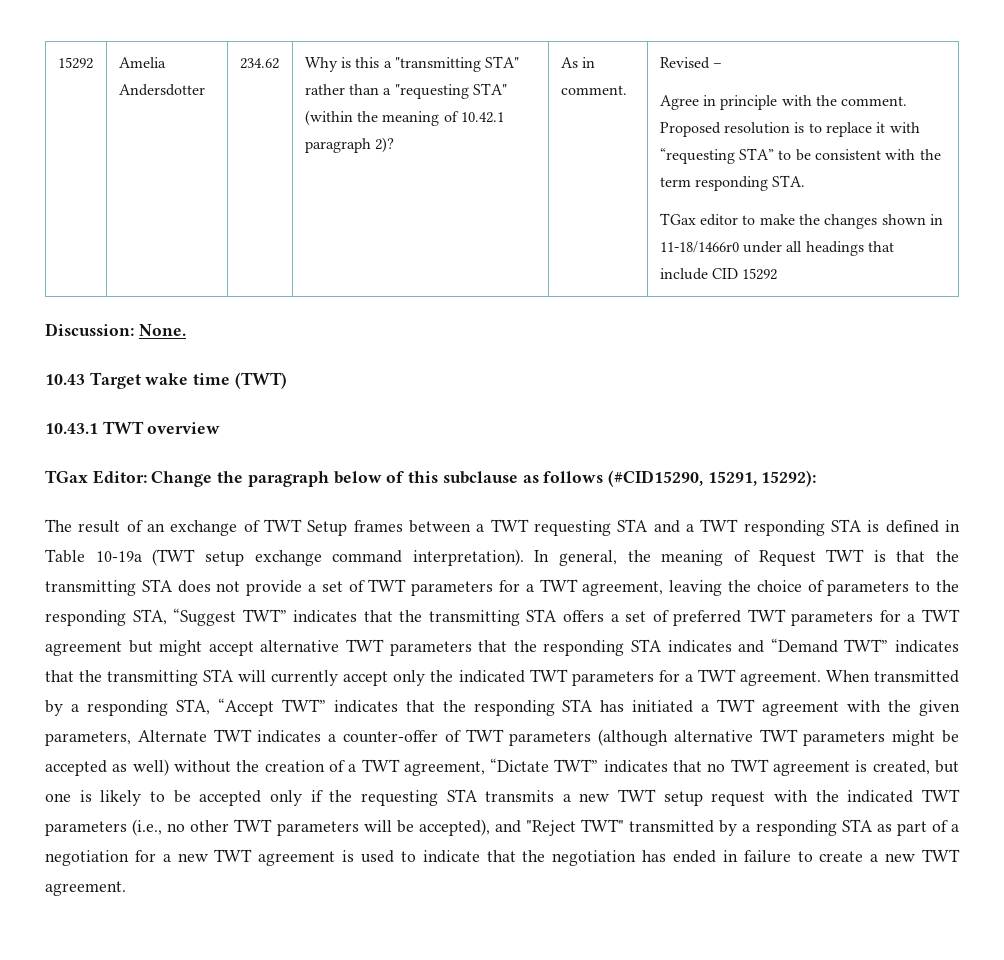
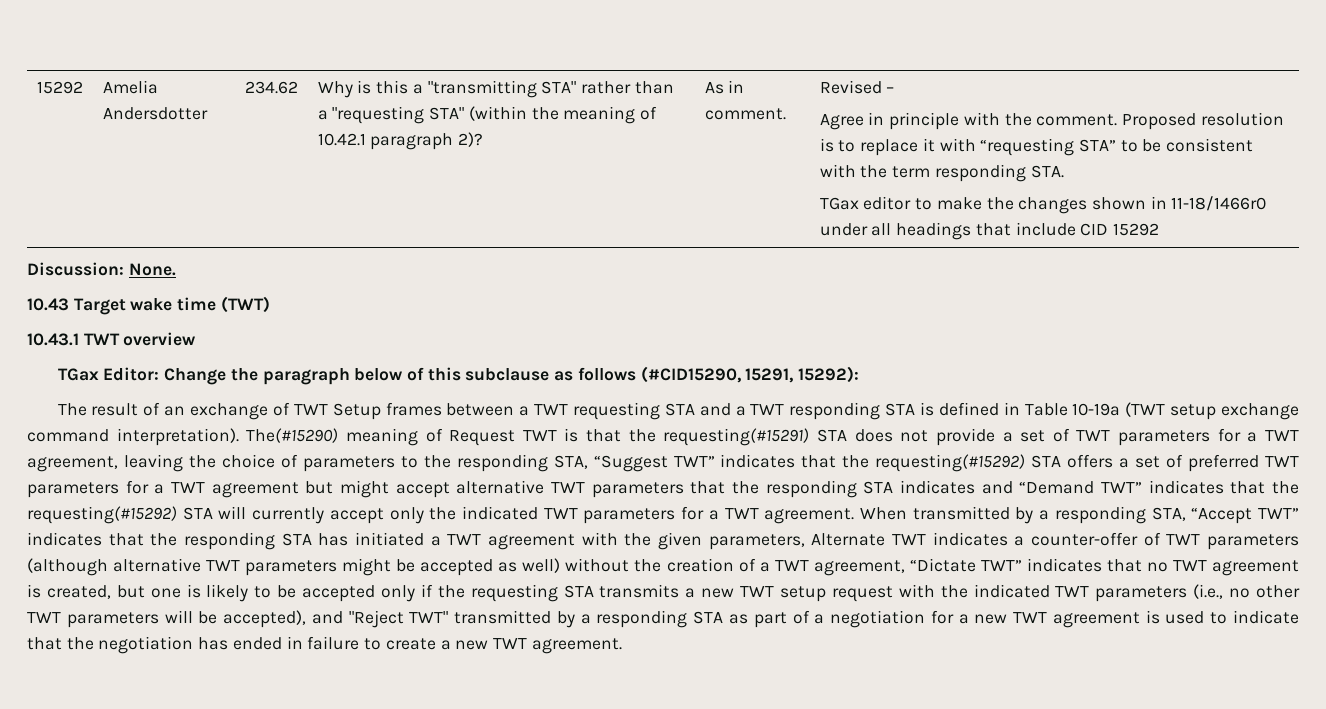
[534,550,651,566] In general, the -> [246,428,339,443] The(#15290)
[45,580,136,596] transmitting -> [663,428,810,446] requesting(#15291)
[428,610,520,626] transmitting -> [875,454,1026,472] requesting(#15292)
[107,670,199,686] transmitting -> [27,506,177,524] requesting(#15292)

